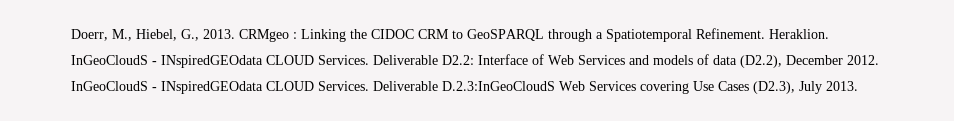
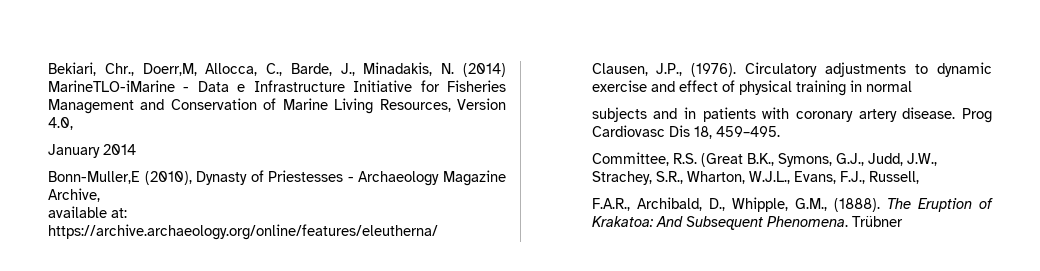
[71,28,829,42] [71,54,879,68] [71,81,858,94] Doerr, M., Hiebel, G., 2013. CRMgeo : Linking the CIDOC CRM to GeoSPARQL through a Spatiotemporal Refinement. Heraklion. // InGeoCloudS - INspiredGEOdata CLOUD Services. Deliverable D2.2: Interface of Web Services and models of data (D2.2), December 2012. // InGeoCloudS - INspiredGEOdata CLOUD Services. Deliverable D.2.3:InGeoCloudS Web Services covering Use Cases (D2.3), July 2013. -> [48,62,506,77] [48,80,506,92] [48,98,506,114] [48,117,73,130] [48,144,136,158] [48,170,506,186] [48,188,100,202] [48,206,127,218] [48,224,438,240] [591,62,992,77] [591,80,912,96] [591,107,992,123] [591,125,780,139] [591,152,937,167] [591,171,919,185] [591,197,993,212] [591,216,903,230] Bekiari, Chr., Doerr,M, Allocca, C., Barde, J., Minadakis, N. (2014) MarineTLO-iMarine - Data e Infrastructure Initiative for Fisheries Management and Conservation of Marine Living Resources, Version 4.0, // January 2014 // Bonn-Muller,E (2010), Dynasty of Priestesses - Archaeology Magazine Archive, // available at: https://archive.archaeology.org/online/features/eleutherna/ // Clausen, J.P., (1976). Circulatory adjustments to dynamic exercise and effect of physical training in normal // subjects and in patients with coronary artery disease. Prog Cardiovasc Dis 18, 459–495. // Committee, R.S. (Great B.K., Symons, G.J., Judd, J.W., Strachey, S.R., Wharton, W.J.L., Evans, F.J., Russell, // F.A.R., Archibald, D., Whipple, G.M., (1888). The Eruption of Krakatoa: And Subsequent Phenomena. Trübner

